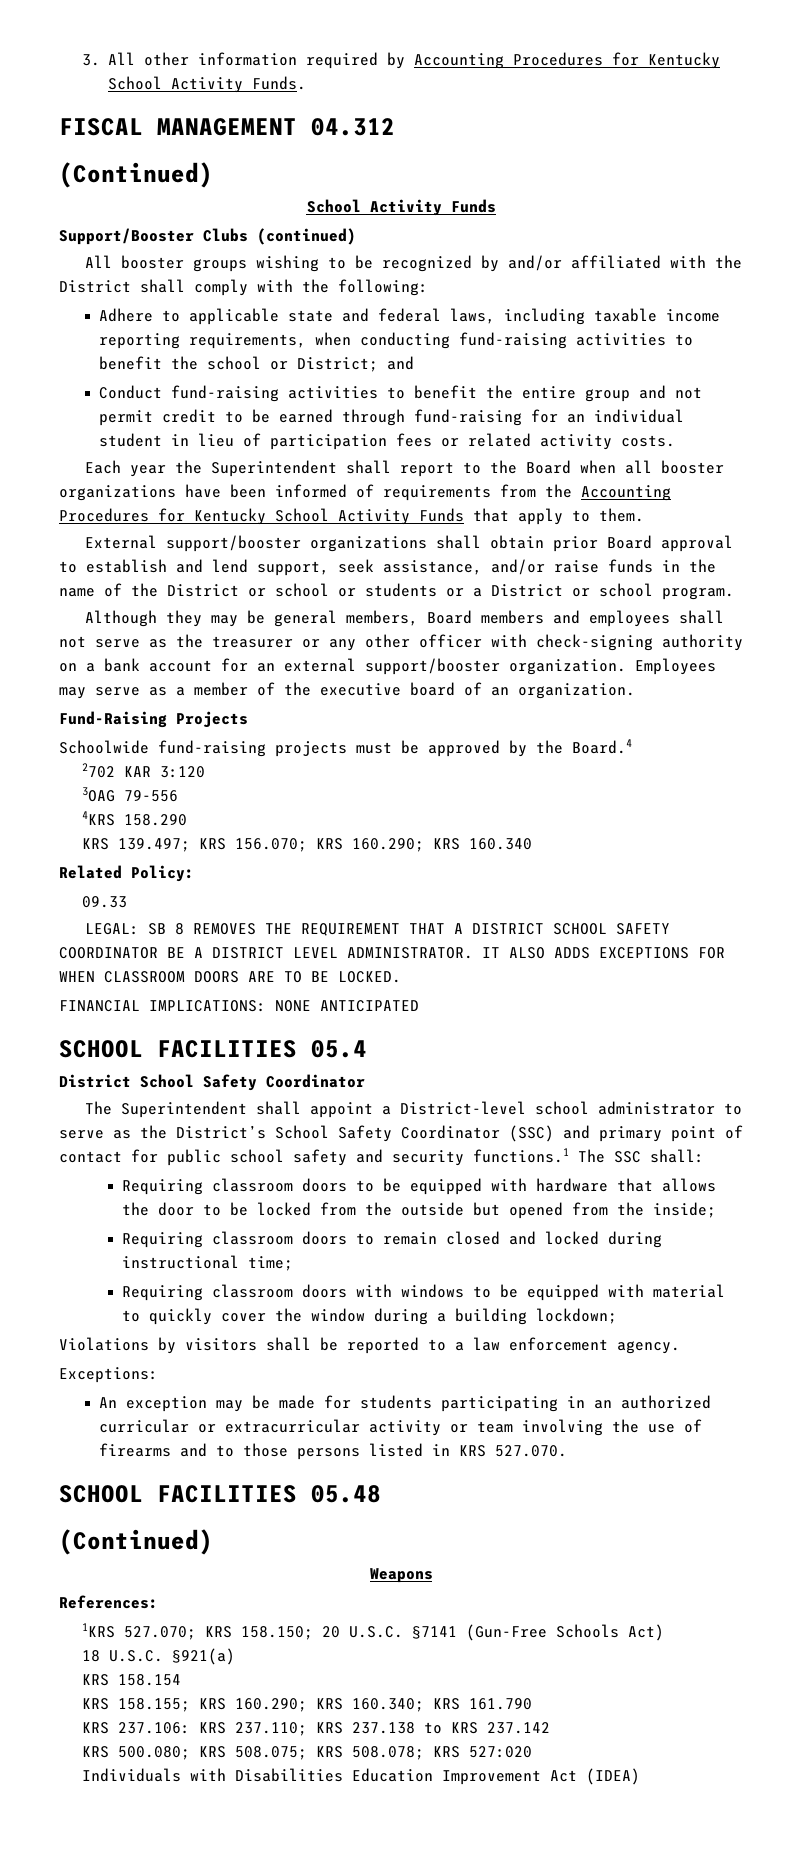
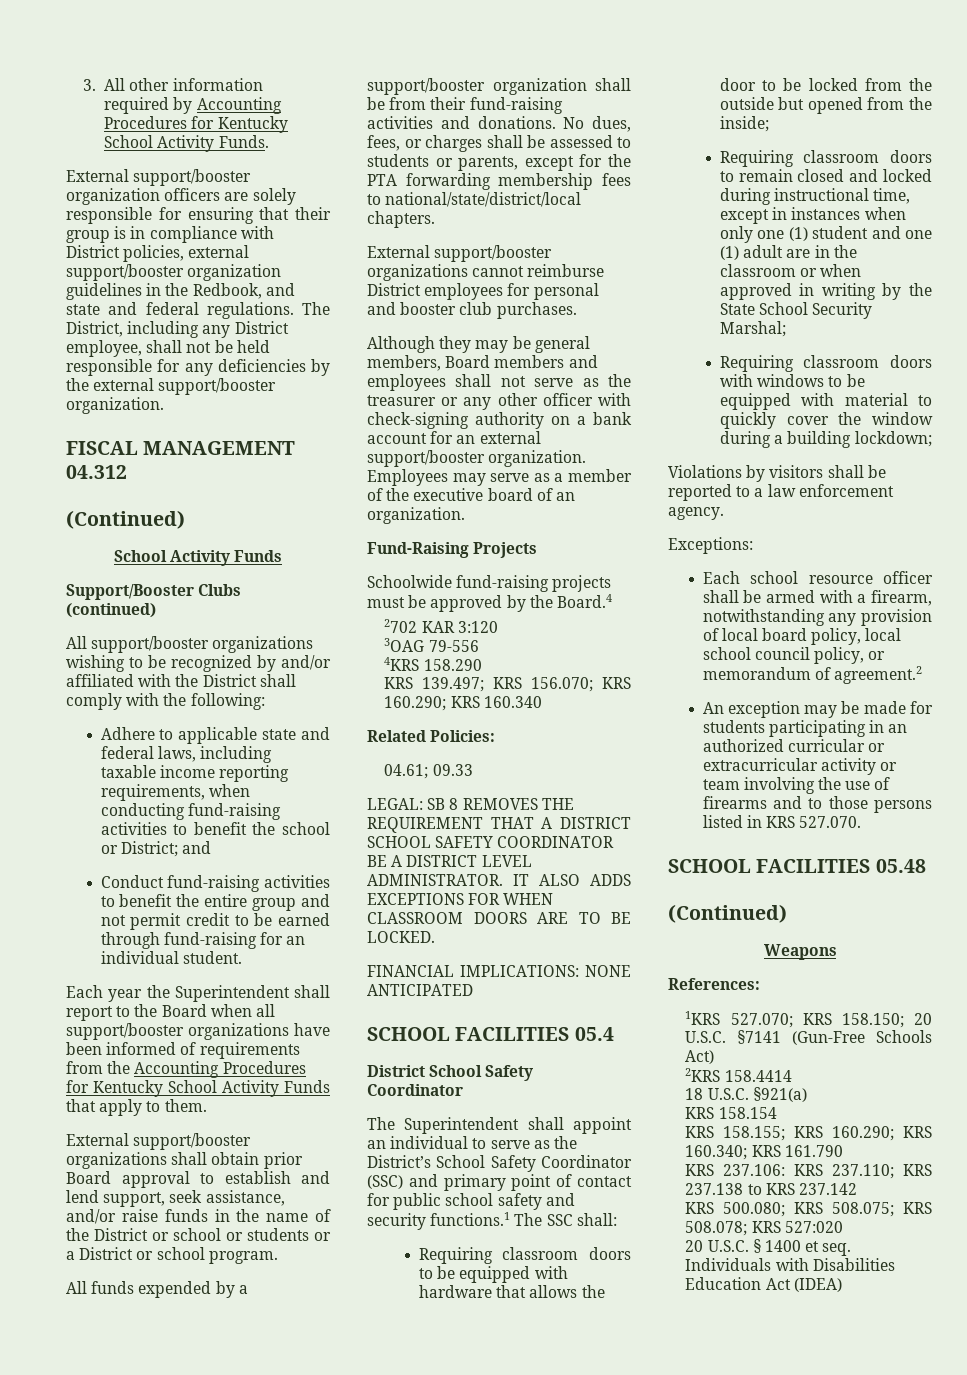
(306, 83) none -> [66,169,252,186] [66,188,296,205] [66,207,331,224] [66,226,274,243] [66,245,250,262] [66,264,282,281] [66,283,295,300] [66,302,330,319] [66,321,289,338] [66,340,270,357] [66,359,330,376] [66,378,277,395] [66,397,164,414] // External support/booster organization officers are solely responsible for ensuring that their group is in compliance with District policies, external support/booster organization guidelines in the Redbook, and state and federal regulations. The District, including any District employee, shall not be held responsible for any deficiencies by the external support/booster organization.
[121,255,248,272] booster groups -> [91,636,314,653] support/booster organizations
[99,433,676,450] student in lieu of participation fees or related activity costs. -> [182,951,242,964] student.
[661,460,725,474] booster -> [66,1023,184,1040] support/booster
(734, 593) none -> [66,1281,248,1298] [367,78,631,95] [367,97,563,114] [367,116,631,132] [367,135,631,152] [367,154,631,171] [367,173,631,190] [367,192,582,207] [367,211,435,228] [367,245,553,262] [367,264,605,281] [367,283,599,300] [367,302,577,319] // All funds expended by a support/booster organization shall be from their fund-raising activities and donations. No dues, fees, or charges shall be assessed to students or parents, except for the PTA forwarding membership fees to national/state/district/local chapters. // External support/booster organizations cannot reimburse District employees for personal and booster club purchases.
[131,865,194,882] Policy: // -> [430,730,496,742] [384,764,429,779] Policies: // 04.61;
[382,1101,716,1115] a District-level school administrator -> [367,1136,469,1149] an individual
[248,1256,294,1271] time; -> [873,188,911,204] [719,207,906,224] [719,226,932,243] [719,245,857,260] [719,264,862,277] [719,283,932,300] [719,302,873,319] [719,321,786,337] time, except in instances when only one (1) student and one (1) adult are in the classroom or when approved in writing by the State School Security Marshal;
(158, 1375) none -> [702,571,933,584] [702,590,932,606] [702,609,932,626] [702,628,902,645] [702,647,886,664] [702,666,922,684] // Each school resource officer shall be armed with a firearm, notwithstanding any provision of local board policy, local school council policy, or memorandum of agreement.2
(665, 1632) none -> [685,1068,792,1082] // 2KRS 158.4414
(533, 1752) none -> [685,1239,852,1256] 20 U.S.C. § 1400 et seq.
[442,1770,542,1785] Improvement -> (762, 1283) none

